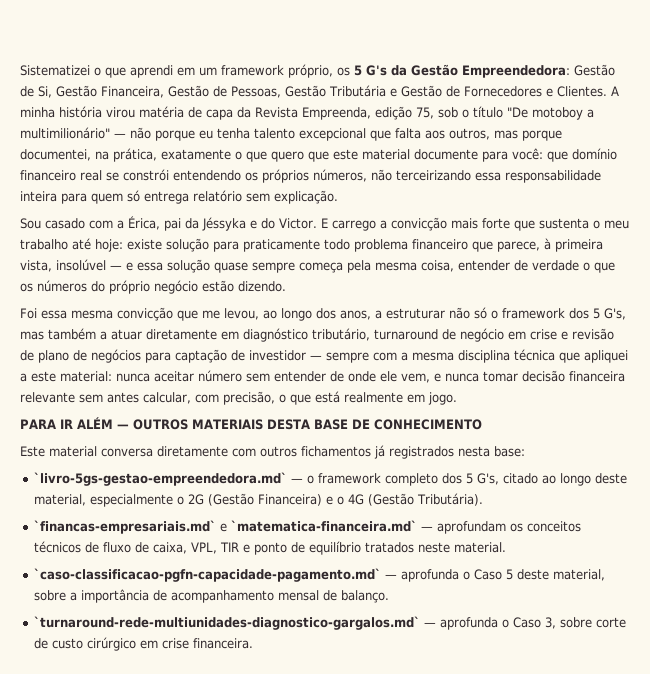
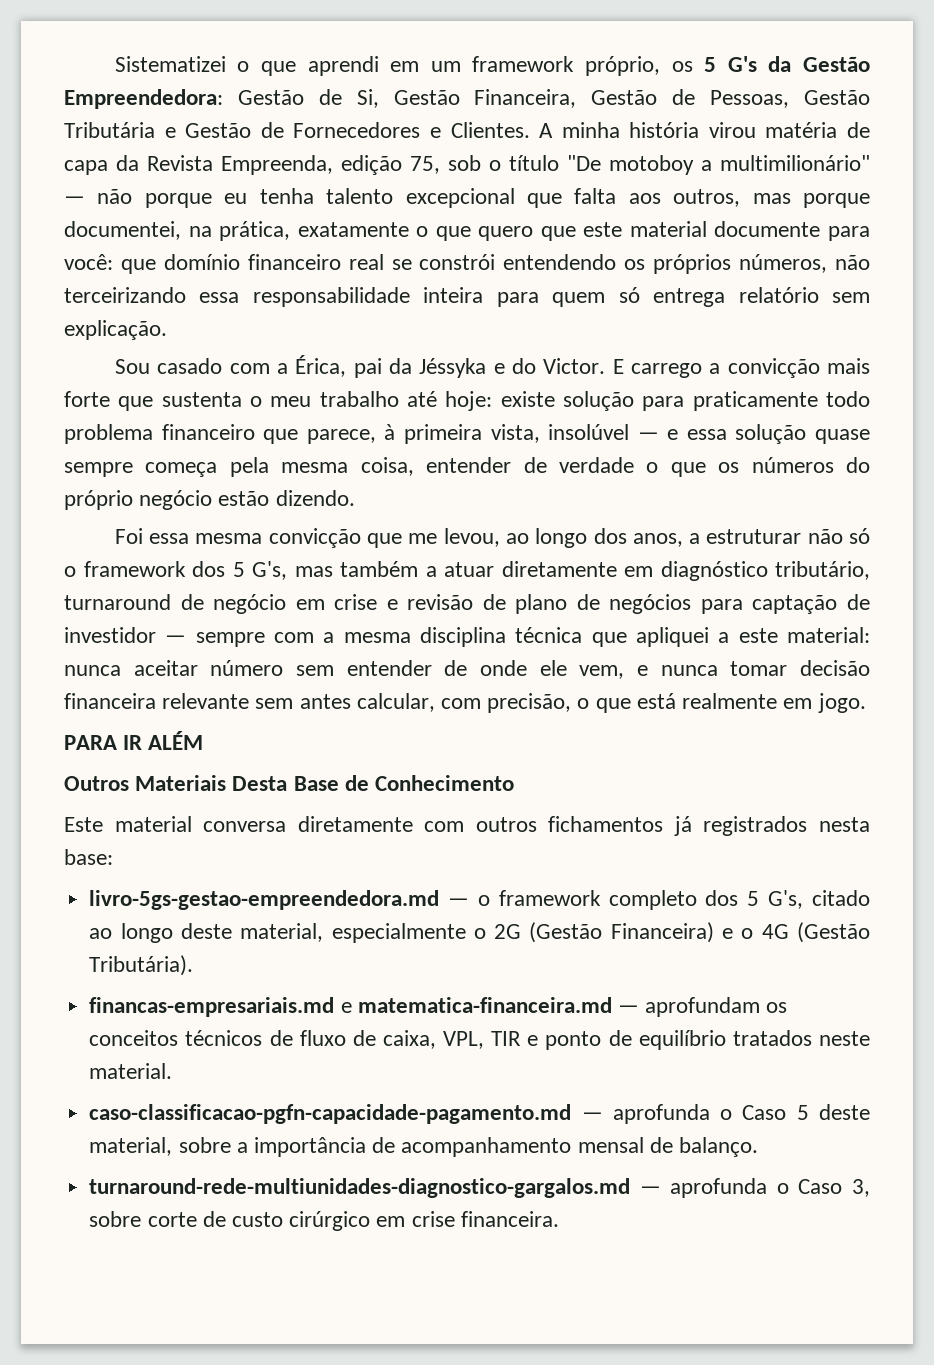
[116,419,482,430] — OUTROS MATERIAIS DESTA BASE DE CONHECIMENTO -> [64,775,515,791] // Outros Materiais Desta Base de Conhecimento
[34,472,288,486] `livro-5gs-gestao-empreendedora.md` -> [89,890,440,910] livro-5gs-gestao-empreendedora.md
[34,520,418,534] `financas-empresariais.md` e `matematica-financeira.md` -> [89,997,612,1017] financas-empresariais.md e matematica-financeira.md
[34,568,382,582] `caso-classificacao-pgfn-capacidade-pagamento.md` -> [89,1104,572,1124] caso-classificacao-pgfn-capacidade-pagamento.md
[34,616,421,630] `turnaround-rede-multiunidades-diagnostico-gargalos.md` -> [89,1178,631,1198] turnaround-rede-multiunidades-diagnostico-gargalos.md

